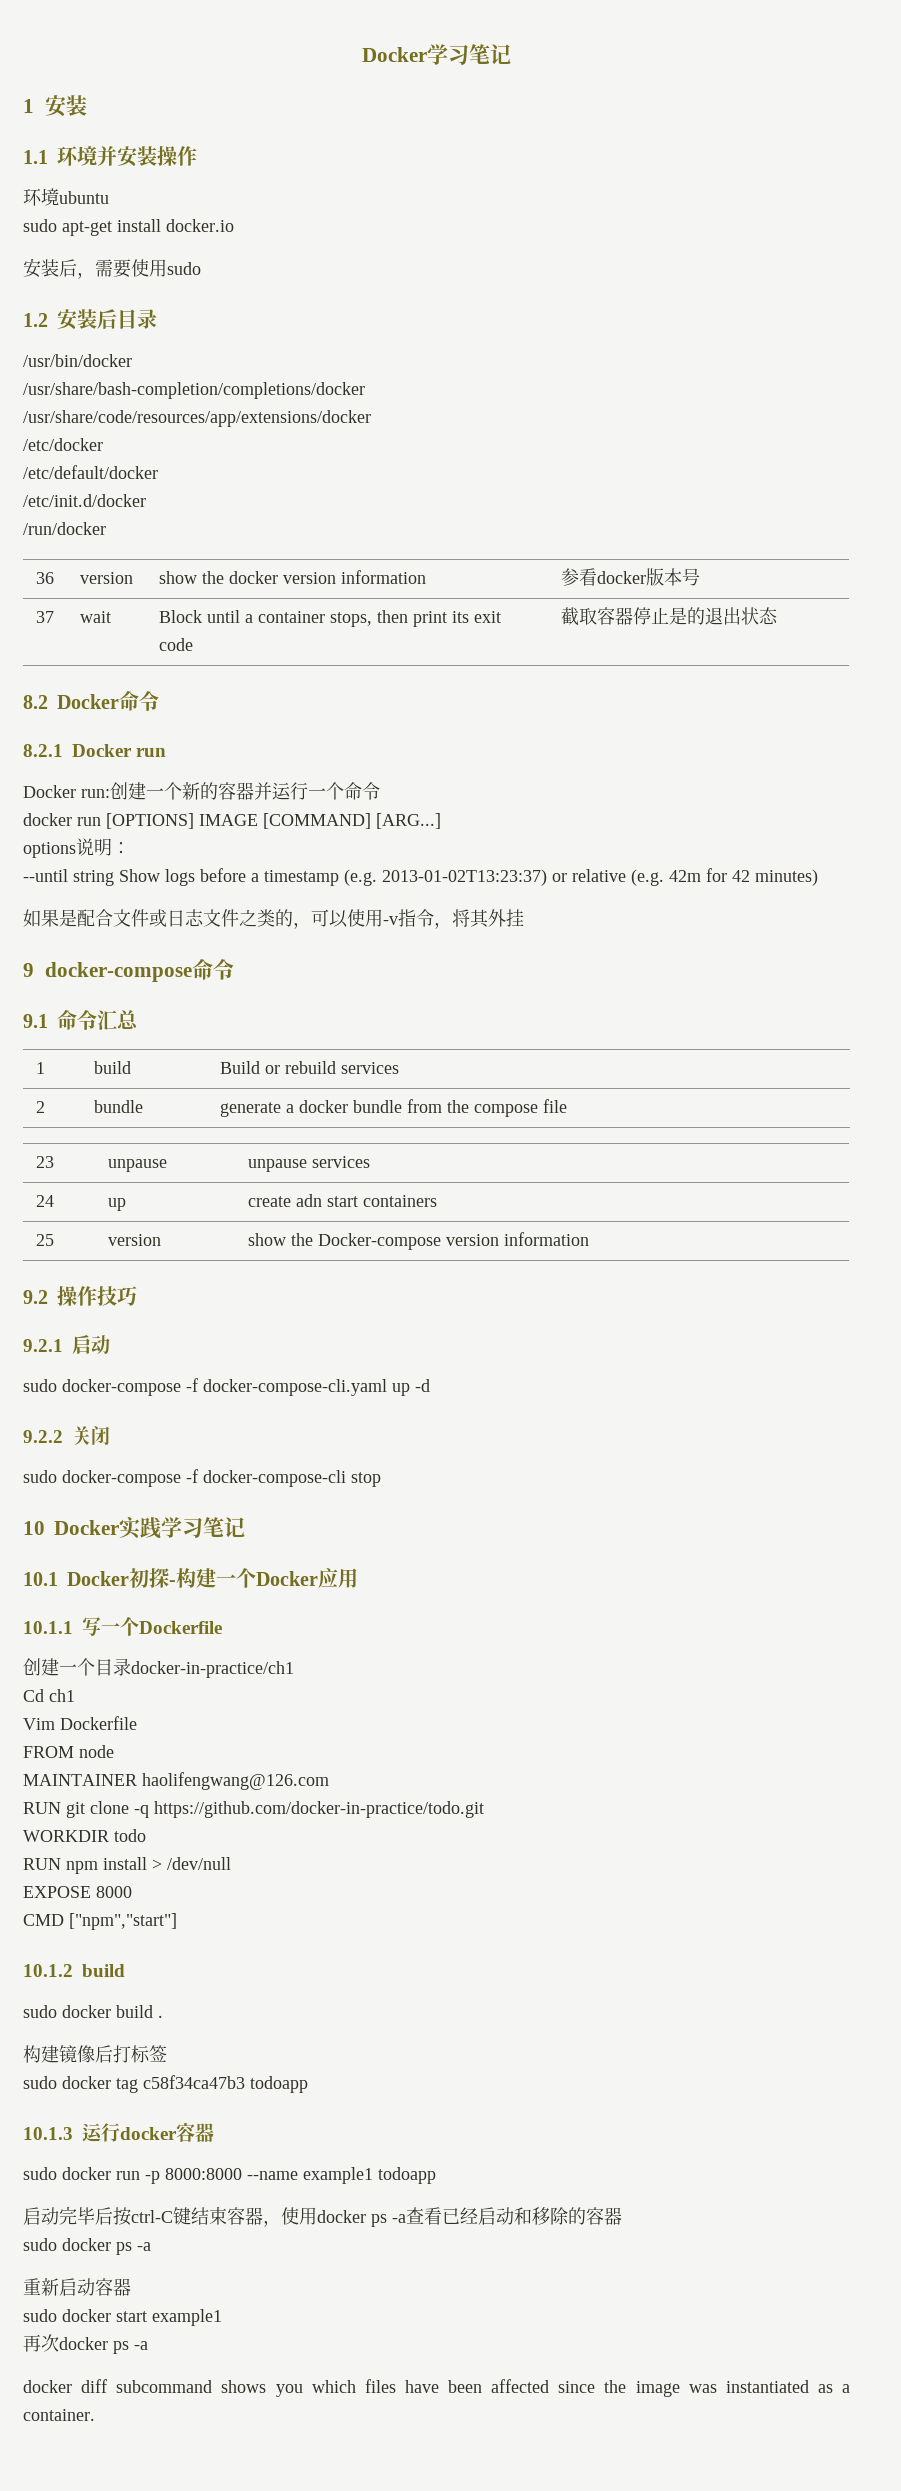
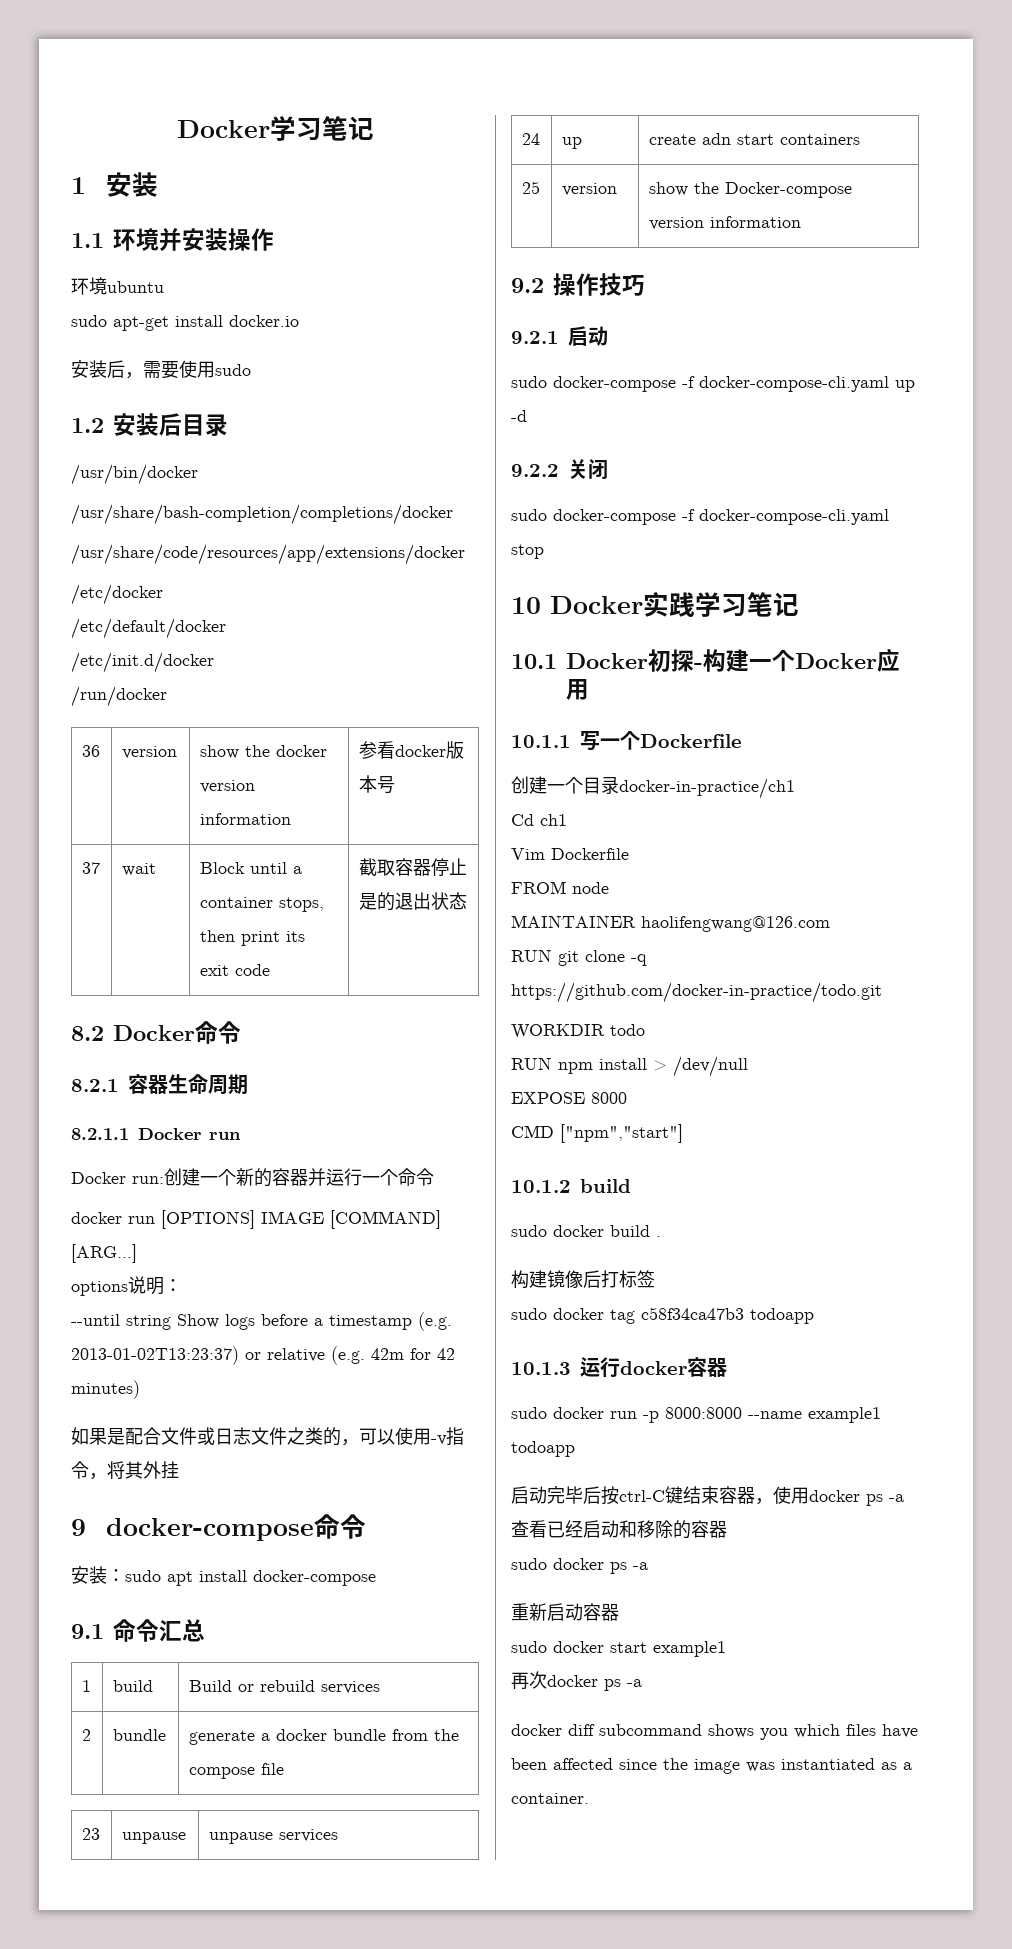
(63, 750) none -> [128,1074,248,1095] [71,1128,129,1140] 容器生命周期 // 8.2.1.1
(234, 969) none -> [71,1566,376,1586] // 安装：sudo apt install docker-compose
[203,1470,346,1487] docker-compose-cli -> [699,509,889,525] docker-compose-cli.yaml

